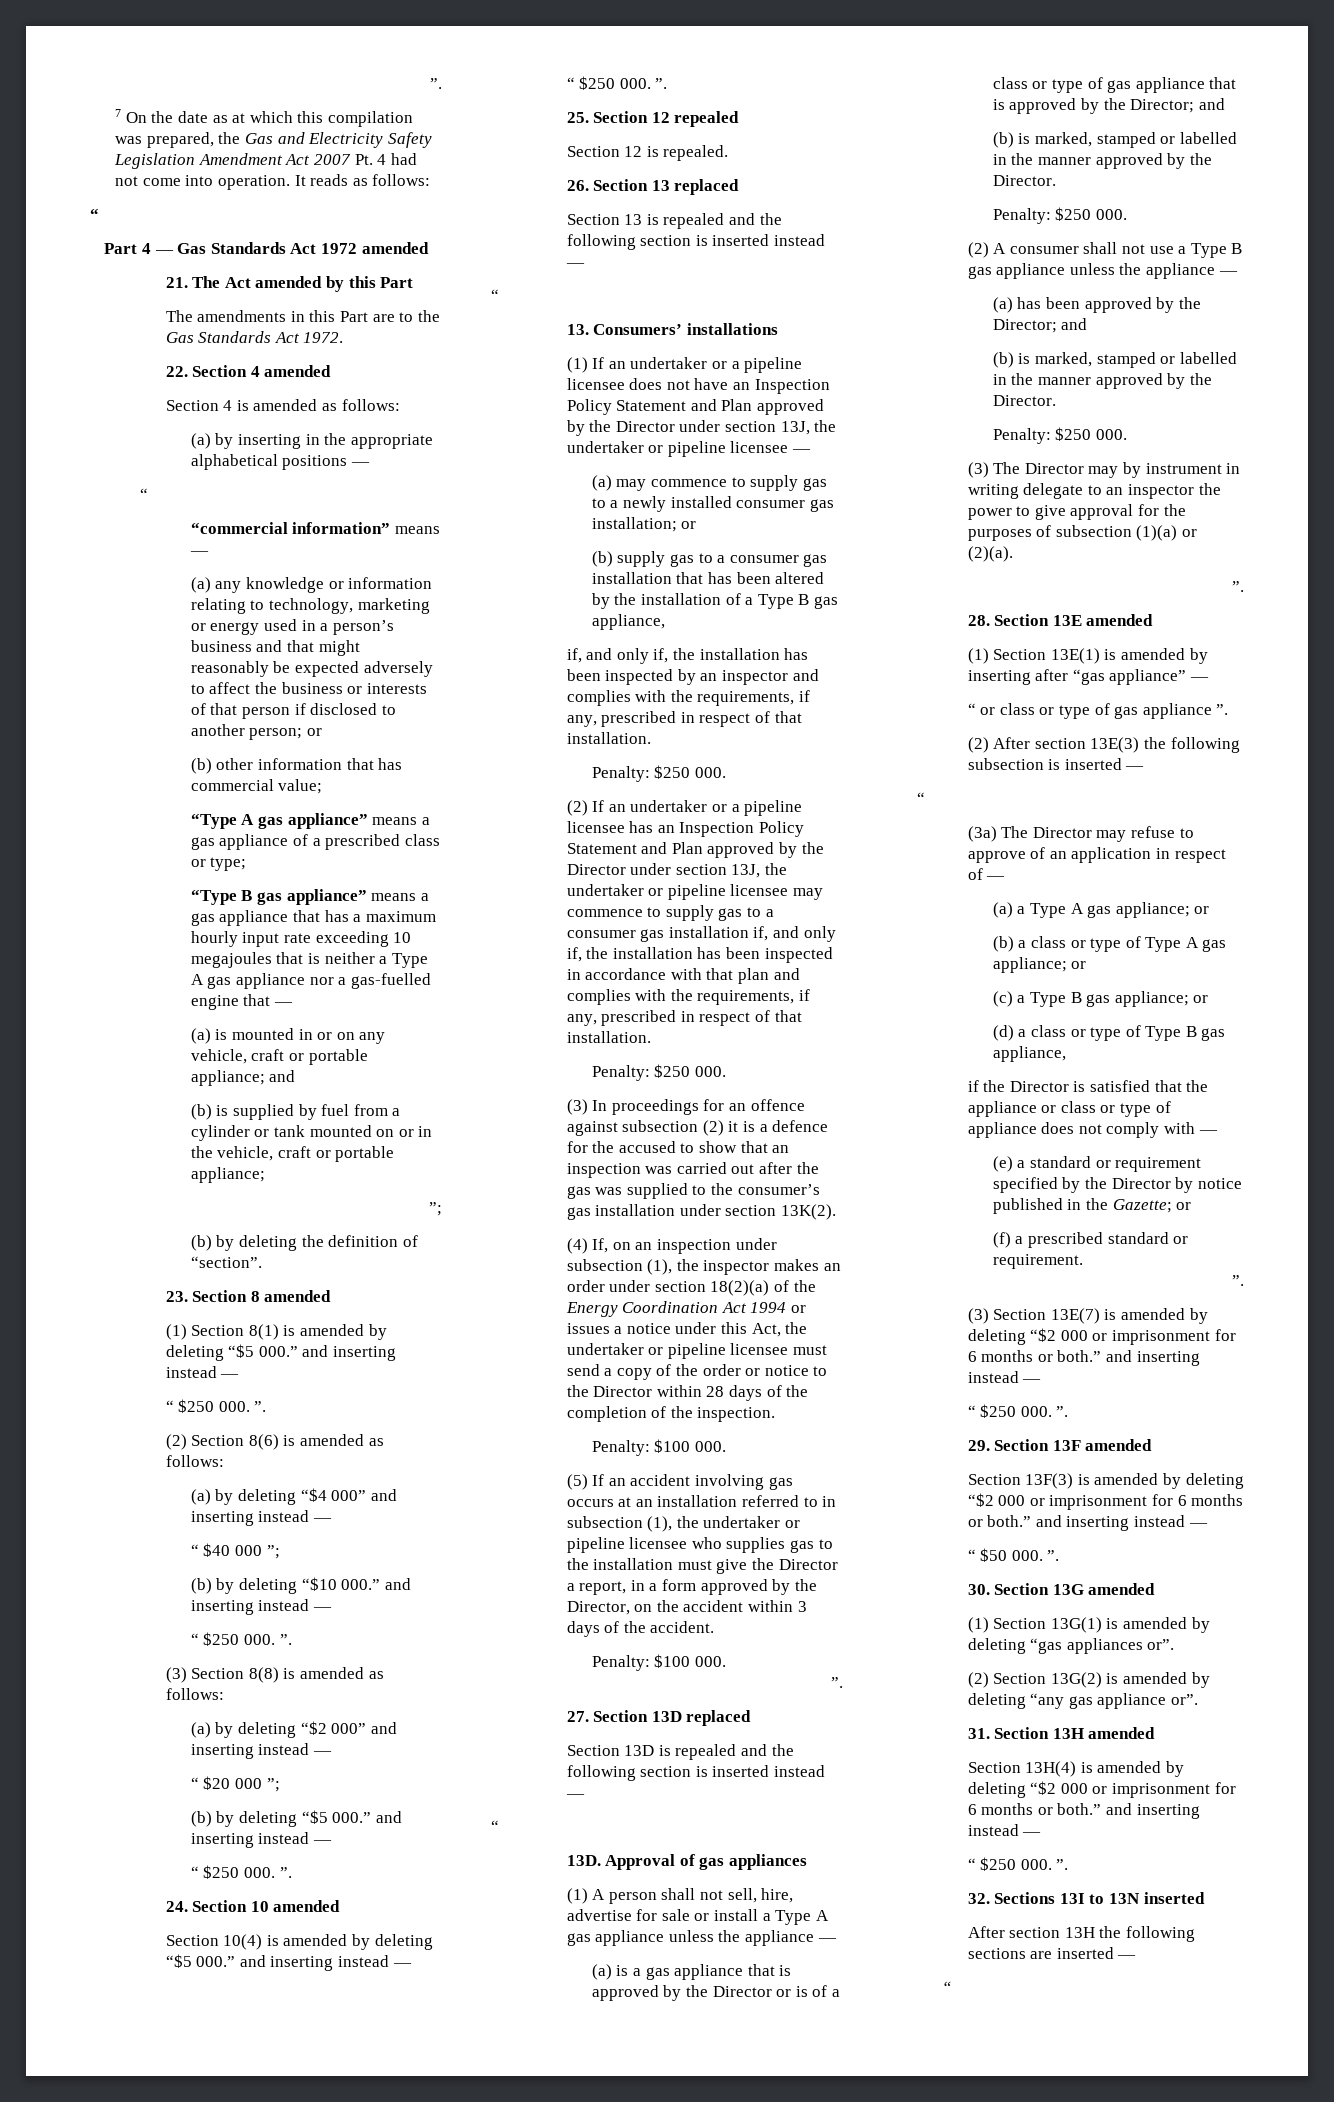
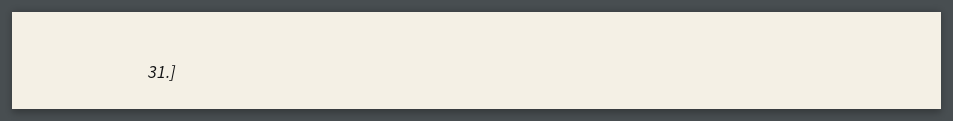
[430,78,442,89] [115,109,413,127] [115,132,432,148] [114,153,417,169] [115,174,431,190] [90,208,99,220] [104,242,429,254] [165,276,414,292] [165,310,440,322] [165,331,344,343] [165,365,332,377] [165,399,400,411] [190,433,433,449] [190,454,370,470] [140,488,149,500] [190,522,440,534] [189,551,209,555] [190,577,433,593] [190,598,430,614] [190,619,394,635] [190,640,360,656] [190,661,433,677] [190,682,427,694] [190,703,396,719] [190,724,322,740] [190,758,403,774] [190,779,323,794] [190,813,430,829] [190,834,440,850] [190,857,247,871] [190,889,429,905] [190,910,436,926] [190,931,412,947] [190,952,428,968] [190,973,431,989] [190,994,293,1010] [190,1028,386,1044] [190,1049,368,1065] [190,1070,296,1086] [190,1104,401,1120] [190,1125,433,1141] [190,1146,395,1162] [190,1167,265,1183] [429,1202,442,1216] [190,1235,418,1251] [190,1256,262,1268] [165,1290,332,1302] [165,1324,387,1340] [165,1344,396,1361] [165,1366,240,1378] [165,1399,267,1413] [165,1434,384,1450] [165,1455,224,1467] [190,1488,397,1505] [190,1510,332,1526] [190,1543,280,1559] [190,1577,411,1594] [190,1599,332,1615] [190,1632,292,1646] [165,1667,384,1683] [165,1688,224,1700] [190,1721,397,1738] [190,1743,332,1759] [190,1776,280,1792] [190,1810,402,1827] [190,1832,332,1848] [190,1865,292,1879] [165,1900,341,1912] [165,1934,433,1950] [165,1954,412,1971] [566,76,668,90] [566,111,740,127] [566,145,729,161] [566,179,740,195] [566,213,782,229] [566,234,825,250] [565,263,585,267] [491,289,499,301] [566,323,778,335] [566,357,803,373] [566,378,830,394] [566,399,824,415] [566,420,837,436] [566,441,811,457] [591,475,827,491] [591,496,834,512] [591,517,697,532] [591,551,828,567] [591,572,825,584] [591,593,838,609] [591,614,665,630] [566,648,809,664] [566,669,819,685] [566,690,810,706] [566,711,802,727] [566,732,651,744] [591,765,726,782] [566,800,803,816] [566,821,804,837] [566,842,824,858] [566,863,787,878] [566,884,823,900] [566,905,774,921] [566,926,836,942] [566,947,833,963] [566,968,800,984] [566,989,810,1005] [566,1010,802,1026] [566,1031,651,1043] [591,1064,726,1081] [566,1099,805,1115] [566,1120,829,1136] [566,1141,790,1153] [566,1162,819,1178] [566,1183,820,1199] [566,1204,836,1220] [566,1238,777,1254] [566,1259,841,1275] [566,1280,816,1296] [565,1301,806,1317] [566,1322,808,1337] [566,1343,827,1359] [566,1364,828,1380] [566,1385,809,1401] [566,1406,776,1422] [591,1439,726,1456] [566,1474,793,1490] [566,1495,837,1507] [566,1516,800,1532] [566,1537,833,1553] [566,1558,838,1574] [566,1579,817,1595] [566,1600,807,1615] [566,1621,715,1637] [591,1654,726,1671] [831,1677,843,1688] [566,1710,752,1726] [566,1744,794,1760] [566,1765,825,1781] [565,1794,585,1798] [491,1820,499,1832] [566,1854,807,1870] [566,1888,794,1904] [566,1909,829,1925] [566,1930,837,1946] [591,1964,792,1980] [591,1985,840,2001] [992,77,1237,93] [992,98,1225,114] [992,132,1237,148] [992,153,1212,169] [992,175,1056,186] [992,207,1127,224] [967,242,1243,258] [967,263,1238,279] [992,297,1201,313] [992,318,1088,333] [992,352,1237,368] [992,373,1212,389] [992,395,1056,406] [992,427,1127,444] [967,462,1241,478] [967,483,1221,499] [967,504,1186,520] [967,525,1197,541] [967,546,1013,562] [1232,581,1244,592] [967,614,1154,626] [967,648,1208,664] [967,669,1209,685] [967,703,1229,719] [967,737,1240,753] [967,758,1145,770] [917,792,926,804] [967,826,1194,842] [967,847,1226,863] [967,868,1006,880] [992,902,1210,918] [992,936,1227,952] [992,957,1087,973] [992,991,1209,1007] [992,1025,1226,1041] [992,1046,1066,1062] [967,1080,1209,1092] [967,1101,1171,1117] [967,1122,1218,1138] [992,1156,1202,1172] [992,1177,1242,1193] [992,1198,1192,1214] [992,1232,1189,1248] [992,1254,1083,1269] [1232,1275,1244,1286] [967,1308,1208,1324] [967,1328,1236,1345] [967,1350,1200,1366] [967,1371,1042,1383] [967,1404,1069,1418] [967,1439,1153,1451] [967,1473,1244,1489] [967,1493,1244,1510] [967,1515,1208,1531] [967,1548,1060,1562] [967,1583,1156,1595] [967,1617,1210,1633] [967,1638,1175,1654] [967,1672,1210,1688] [967,1693,1198,1709] [967,1727,1156,1739] [967,1761,1184,1777] [967,1781,1236,1798] [967,1803,1200,1819] [967,1824,1042,1836] [967,1857,1069,1871] [967,1892,1205,1904] [967,1926,1195,1942] [967,1947,1137,1959] [942,1981,952,1993] ”. // 7 On the date as at which this compilation was prepared, the Gas and Electricity Safety Legislation Amendment Act 2007 Pt. 4 had not come into operation. It reads as follows: // “ // Part 4 — Gas Standards Act 1972 amended // 21. The Act amended by this Part // The amendments in this Part are to the Gas Standards Act 1972. // 22. Section 4 amended // Section 4 is amended as follows: // (a) by inserting in the appropriate alphabetical positions — // “ // “commercial information” means — // (a) any knowledge or information relating to technology, marketing or energy used in a person’s business and that might reasonably be expected adversely to affect the business or interests of that person if disclosed to another person; or // (b) other information that has commercial value; // “Type A gas appliance” means a gas appliance of a prescribed class or type; // “Type B gas appliance” means a gas appliance that has a maximum hourly input rate exceeding 10 megajoules that is neither a Type A gas appliance nor a gas-fuelled engine that — // (a) is mounted in or on any vehicle, craft or portable appliance; and // (b) is supplied by fuel from a cylinder or tank mounted on or in the vehicle, craft or portable appliance; // ”; // (b) by deleting the definition of “section”. // 23. Section 8 amended // (1) Section 8(1) is amended by deleting “$5 000.” and inserting instead — // “ $250 000. ”. // (2) Section 8(6) is amended as follows: // (a) by deleting “$4 000” and inserting instead — // “ $40 000 ”; // (b) by deleting “$10 000.” and inserting instead — // “ $250 000. ”. // (3) Section 8(8) is amended as follows: // (a) by deleting “$2 000” and inserting instead — // “ $20 000 ”; // (b) by deleting “$5 000.” and inserting instead — // “ $250 000. ”. // 24. Section 10 amended // Section 10(4) is amended by deleting “$5 000.” and inserting instead — // “ $250 000. ”. // 25. Section 12 repealed // Section 12 is repealed. // 26. Section 13 replaced // Section 13 is repealed and the following section is inserted instead — // “ // 13. Consumers’ installations // (1) If an undertaker or a pipeline licensee does not have an Inspection Policy Statement and Plan approved by the Director under section 13J, the undertaker or pipeline licensee — // (a) may commence to supply gas to a newly installed consumer gas installation; or // (b) supply gas to a consumer gas installation that has been altered by the installation of a Type B gas appliance, // if, and only if, the installation has been inspected by an inspector and complies with the requirements, if any, prescribed in respect of that installation. // Penalty: $250 000. // (2) If an undertaker or a pipeline licensee has an Inspection Policy Statement and Plan approved by the Director under section 13J, the undertaker or pipeline licensee may commence to supply gas to a consumer gas installation if, and only if, the installation has been inspected in accordance with that plan and complies with the requirements, if any, prescribed in respect of that installation. // Penalty: $250 000. // (3) In proceedings for an offence against subsection (2) it is a defence for the accused to show that an inspection was carried out after the gas was supplied to the consumer’s gas installation under section 13K(2). // (4) If, on an inspection under subsection (1), the inspector makes an order under section 18(2)(a) of the Energy Coordination Act 1994 or issues a notice under this Act, the undertaker or pipeline licensee must send a copy of the order or notice to the Director within 28 days of the completion of the inspection. // Penalty: $100 000. // (5) If an accident involving gas occurs at an installation referred to in subsection (1), the undertaker or pipeline licensee who supplies gas to the installation must give the Director a report, in a form approved by the Director, on the accident within 3 days of the accident. // Penalty: $100 000. // ”. // 27. Section 13D replaced // Section 13D is repealed and the following section is inserted instead — // “ // 13D. Approval of gas appliances // (1) A person shall not sell, hire, advertise for sale or install a Type A gas appliance unless the appliance — // (a) is a gas appliance that is approved by the Director or is of a class or type of gas appliance that is approved by the Director; and // (b) is marked, stamped or labelled in the manner approved by the Director. // Penalty: $250 000. // (2) A consumer shall not use a Type B gas appliance unless the appliance — // (a) has been approved by the Director; and // (b) is marked, stamped or labelled in the manner approved by the Director. // Penalty: $250 000. // (3) The Director may by instrument in writing delegate to an inspector the power to give approval for the purposes of subsection (1)(a) or (2)(a). // ”. // 28. Section 13E amended // (1) Section 13E(1) is amended by inserting after “gas appliance” — // “ or class or type of gas appliance ”. // (2) After section 13E(3) the following subsection is inserted — // “ // (3a) The Director may refuse to approve of an application in respect of — // (a) a Type A gas appliance; or // (b) a class or type of Type A gas appliance; or // (c) a Type B gas appliance; or // (d) a class or type of Type B gas appliance, // if the Director is satisfied that the appliance or class or type of appliance does not comply with — // (e) a standard or requirement specified by the Director by notice published in the Gazette; or // (f) a prescribed standard or requirement. // ”. // (3) Section 13E(7) is amended by deleting “$2 000 or imprisonment for 6 months or both.” and inserting instead — // “ $250 000. ”. // 29. Section 13F amended // Section 13F(3) is amended by deleting “$2 000 or imprisonment for 6 months or both.” and inserting instead — // “ $50 000. ”. // 30. Section 13G amended // (1) Section 13G(1) is amended by deleting “gas appliances or”. // (2) Section 13G(2) is amended by deleting “any gas appliance or”. // 31. Section 13H amended // Section 13H(4) is amended by deleting “$2 000 or imprisonment for 6 months or both.” and inserting instead — // “ $250 000. ”. // 32. Sections 13I to 13N inserted // After section 13H the following sections are inserted — // “ -> [147,65,177,81] 31.]

